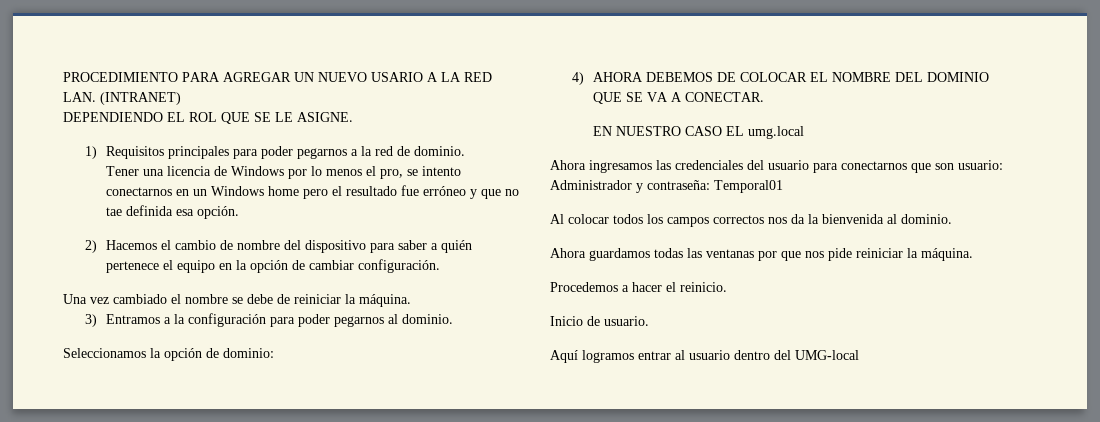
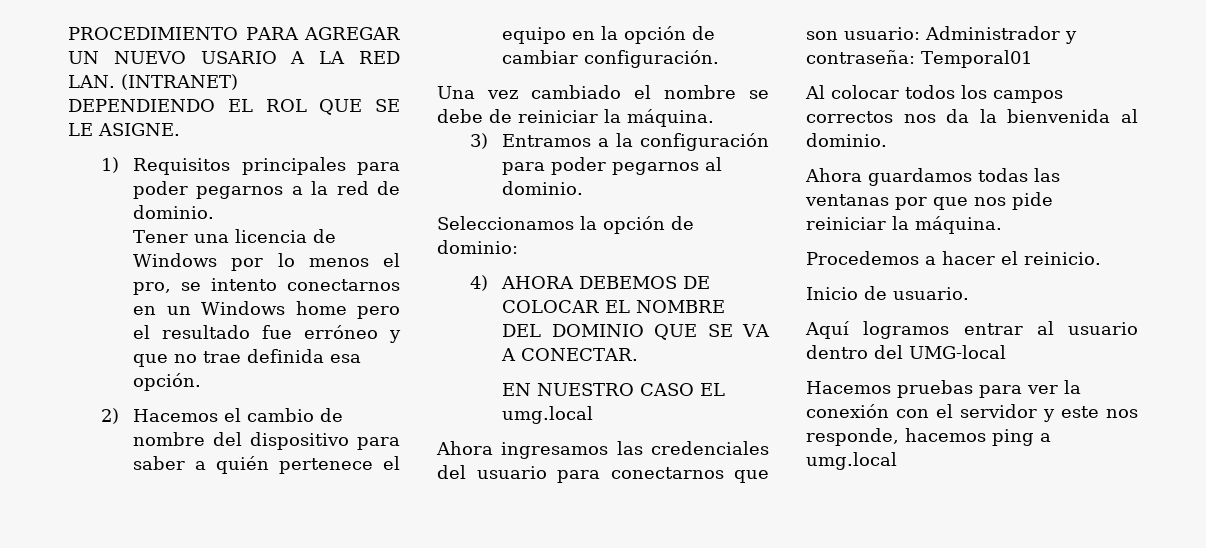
[106,207,123,216] tae -> [203,351,242,363] trae
(859, 355) none -> [806,380,1081,398] [806,404,1138,422] [806,428,1051,446] [806,452,897,470] // Hacemos pruebas para ver la conexión con el servidor y este nos responde, hacemos ping a umg.local

